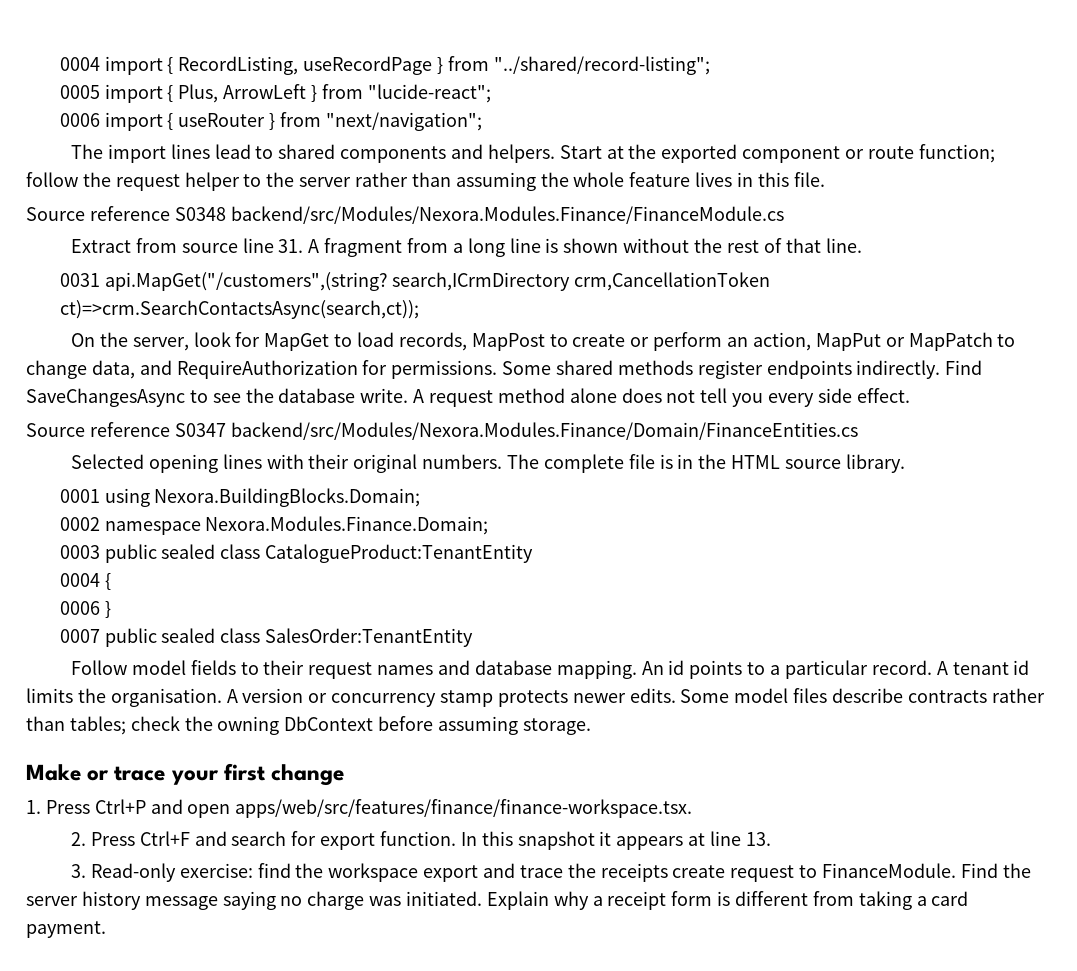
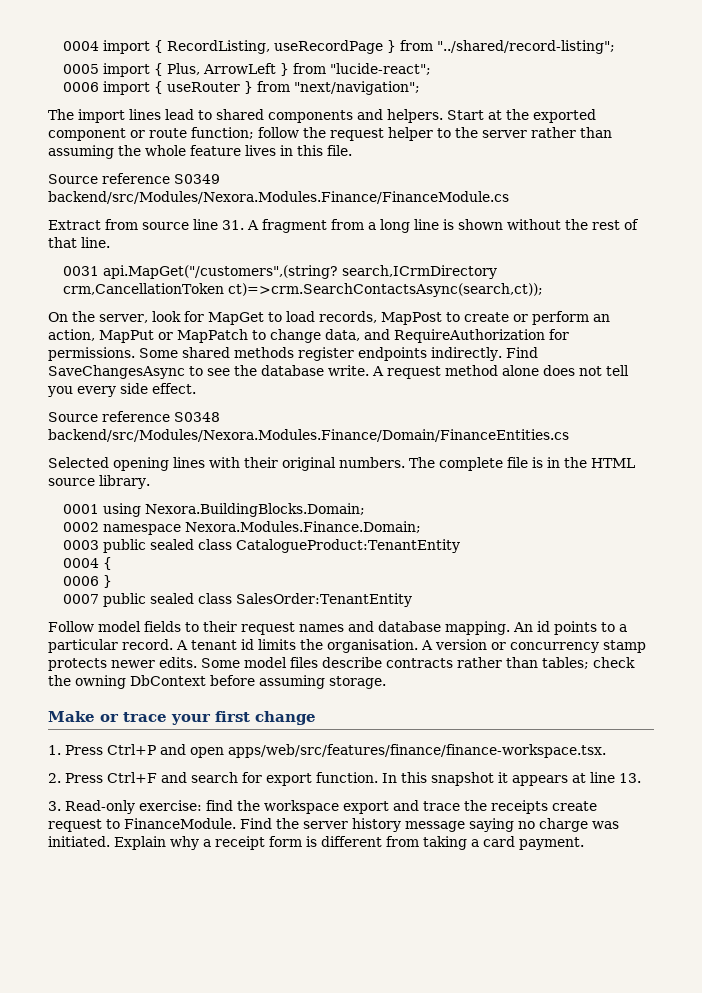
[174,207,226,221] S0348 -> [174,174,220,184] S0349
[174,423,226,437] S0347 -> [174,412,220,422] S0348

